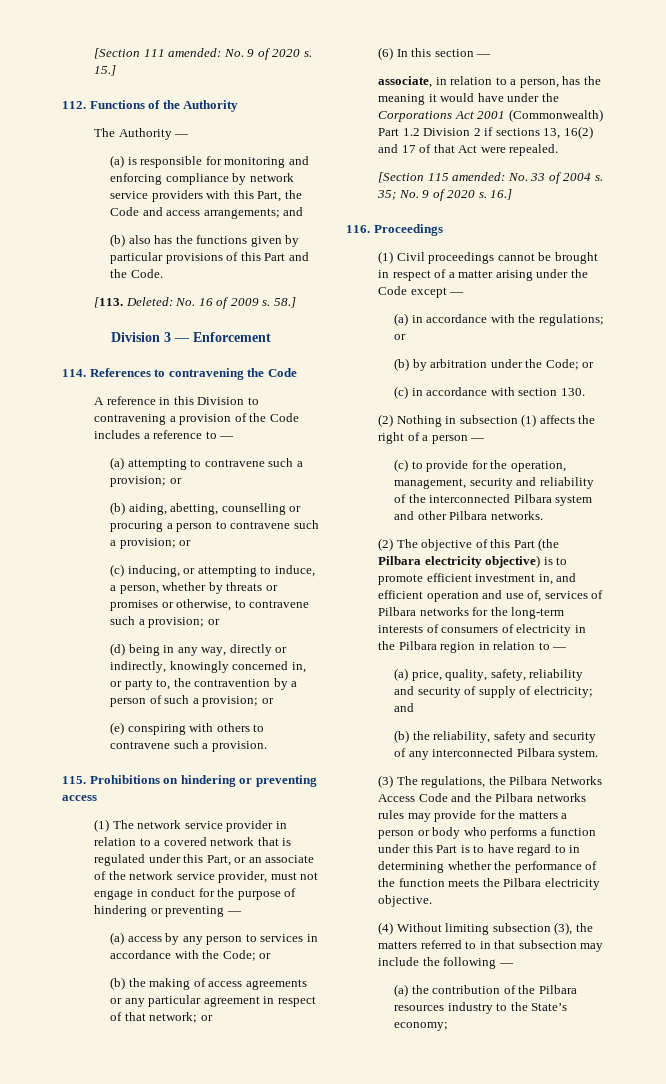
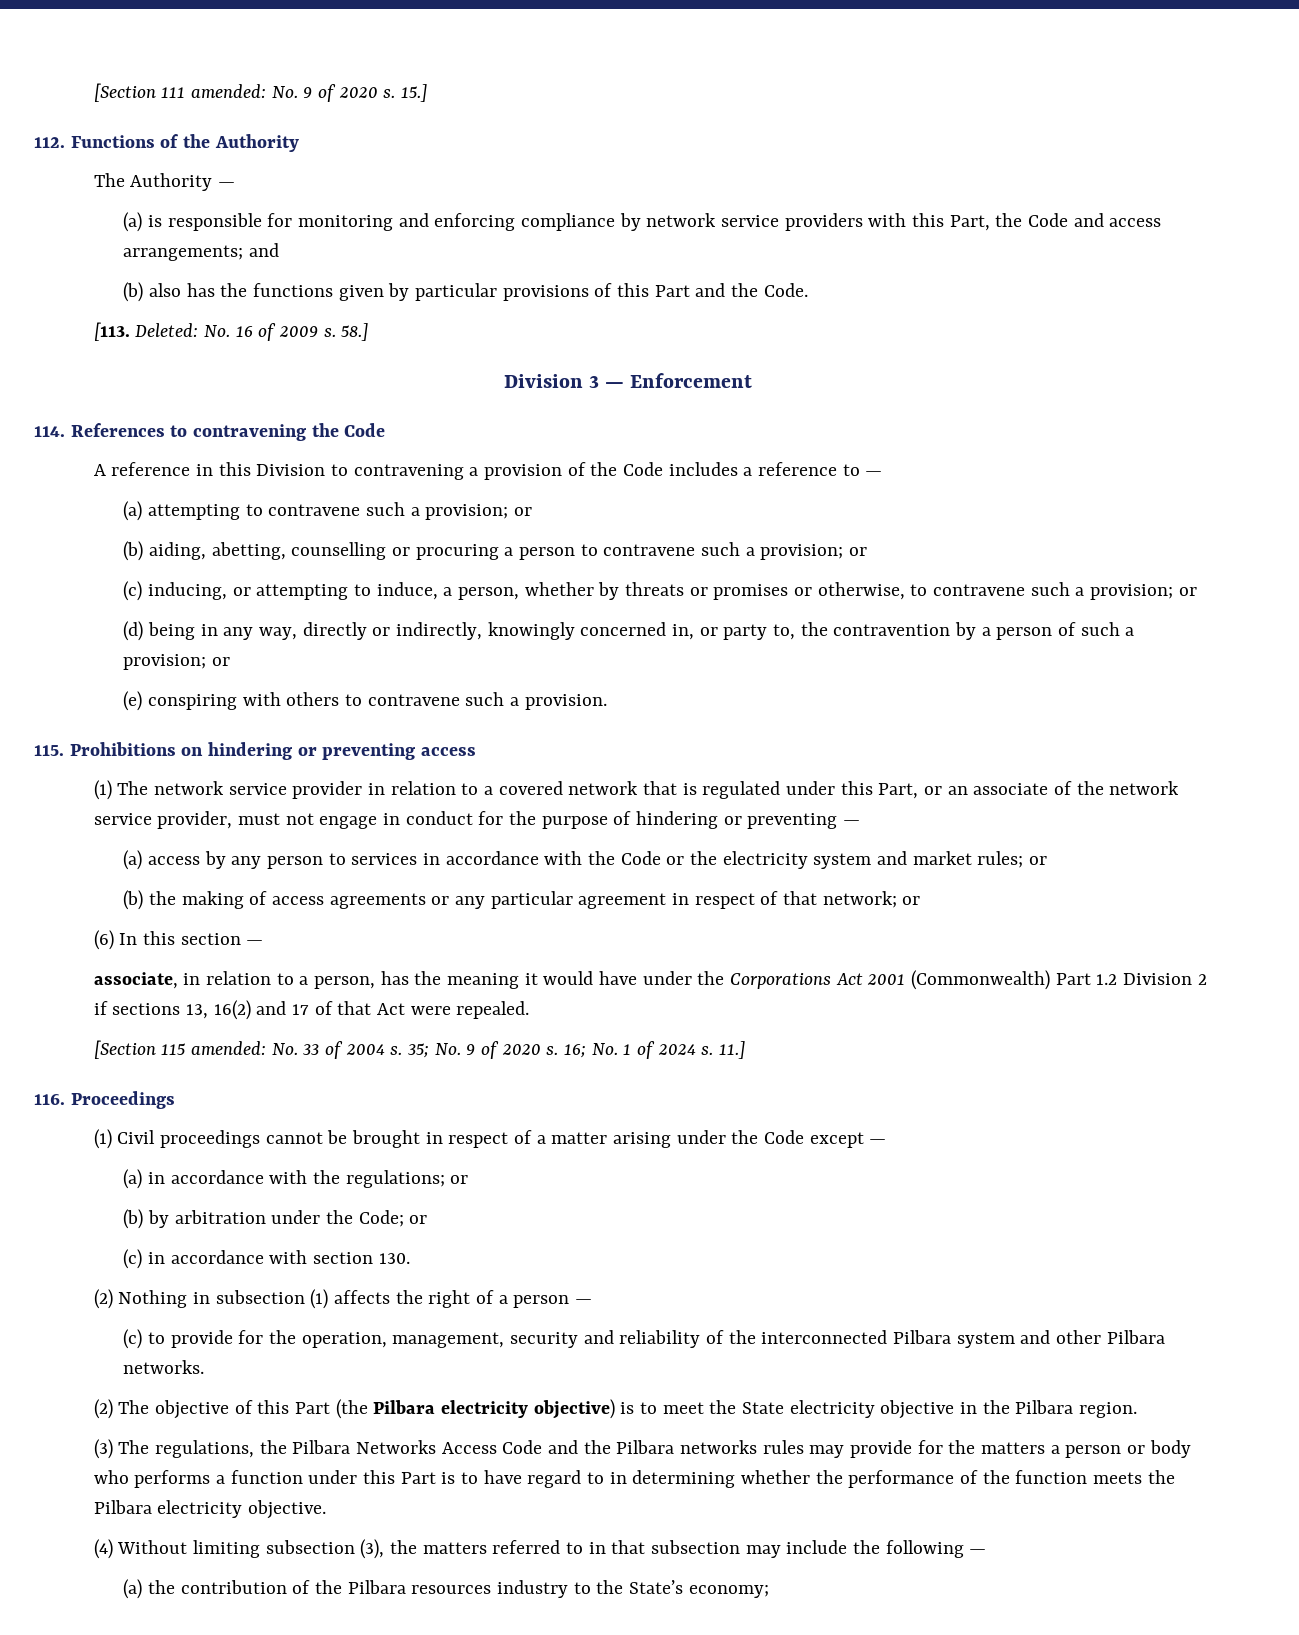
[222,950,256,961] Code; -> [620,851,1024,869] Code or the electricity system and market rules;
[490,189,513,200] 16.] -> [563,1041,745,1059] 16; No. 1 of 2024 s. 11.]
[378,573,577,585] [378,590,604,602] [378,607,565,619] [378,624,586,636] [378,641,568,653] [394,668,584,681] [394,686,593,698] [394,703,415,712] [394,730,596,743] [394,748,599,760] promote efficient investment in, and efficient operation and use of, services of Pilbara networks for the long-term interests of consumers of electricity in the Pilbara region in relation to — // (a) price, quality, safety, reliability and security of supply of electricity; and // (b) the reliability, safety and security of any interconnected Pilbara system. -> [662,1400,1137,1419] meet the State electricity objective in the Pilbara region.

